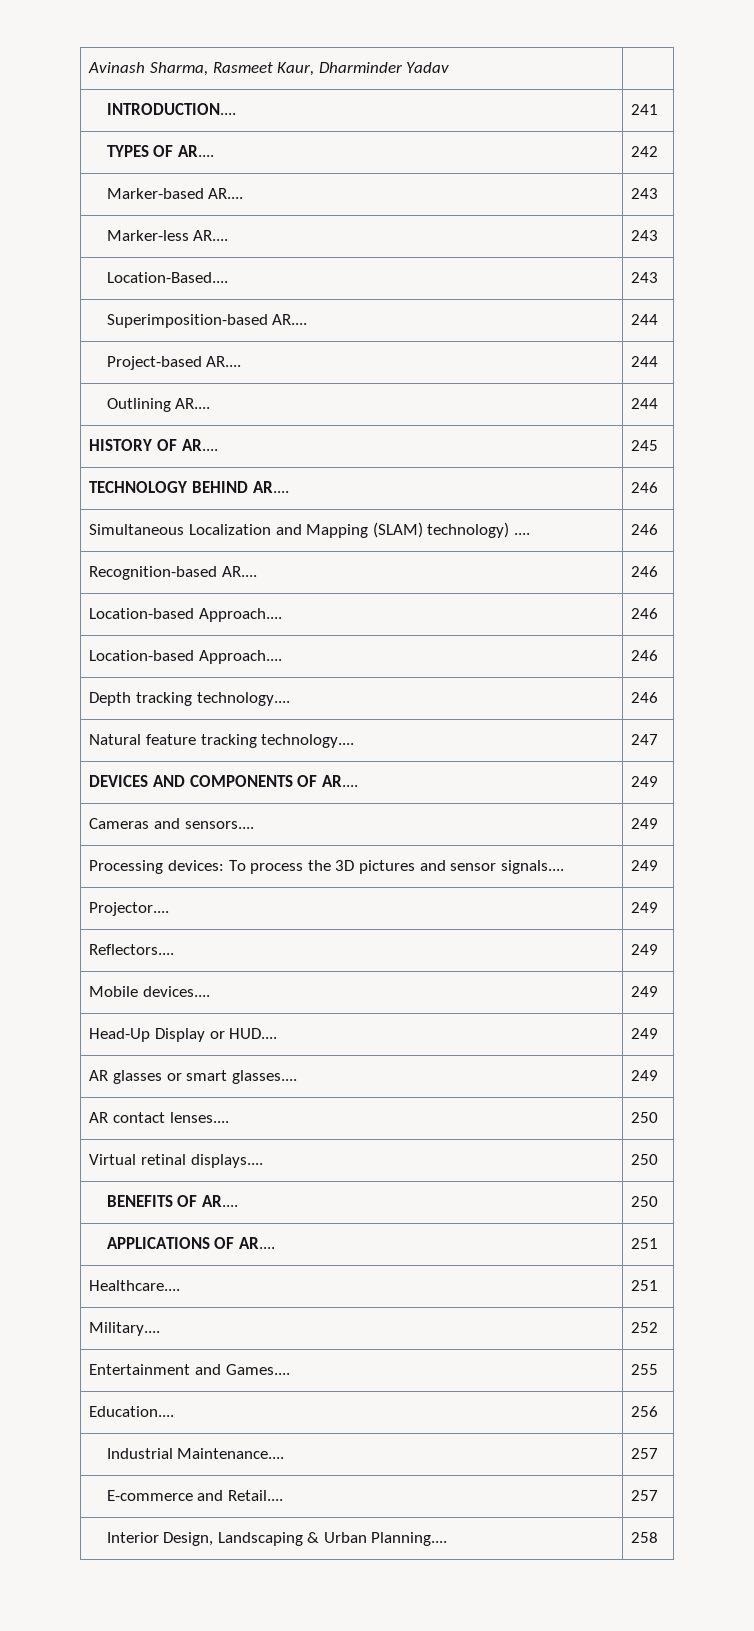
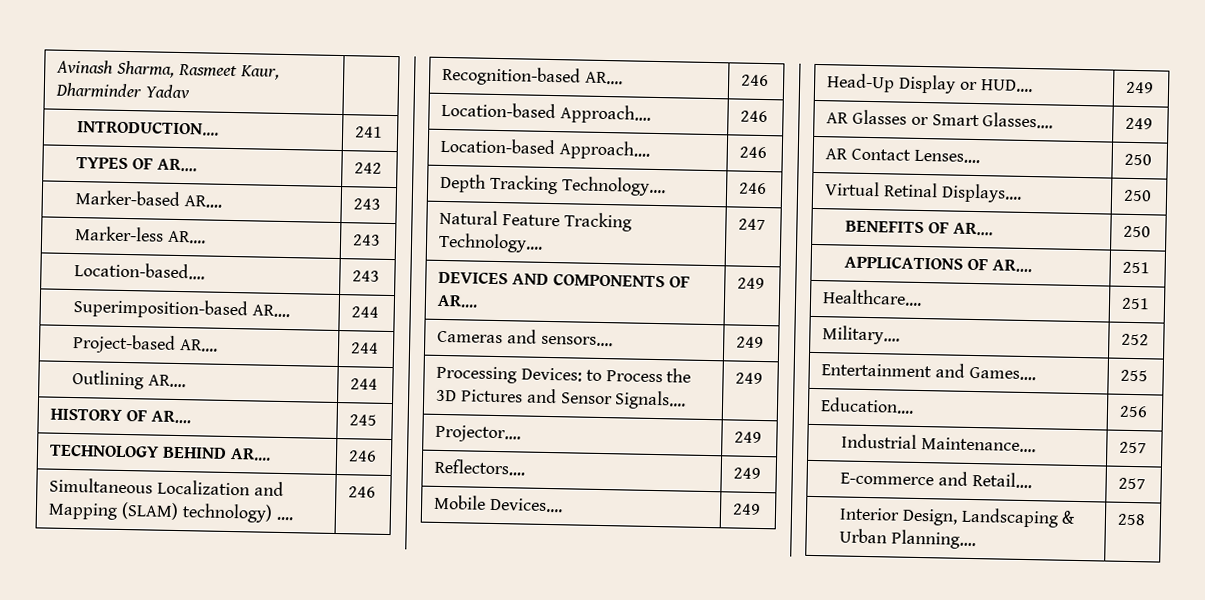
[106,272,228,283] Location-Based.... -> [74,262,206,280] Location-based....
[136,692,290,706] tracking technology.... -> [489,174,666,197] Tracking Technology....
[146,734,355,748] feature tracking technology.... -> [502,212,632,232] [438,232,544,253] Feature Tracking Technology....
[168,860,564,874] devices: To process the 3D pictures and sensor signals.... -> [521,367,692,383] [436,388,687,410] Devices: to Process the 3D Pictures and Sensor Signals....
[143,986,211,997] devices.... -> [490,497,564,513] Devices....
[113,1070,297,1084] [631,1070,659,1081] [89,1112,229,1123] glasses or smart glasses.... | 249 // AR contact lenses.... -> [852,109,1054,129] [1125,117,1154,130] [825,148,980,164] Glasses or Smart Glasses.... | 249 // AR Contact Lenses....
[141,1154,263,1168] retinal displays.... -> [884,182,1022,203] Retinal Displays....

